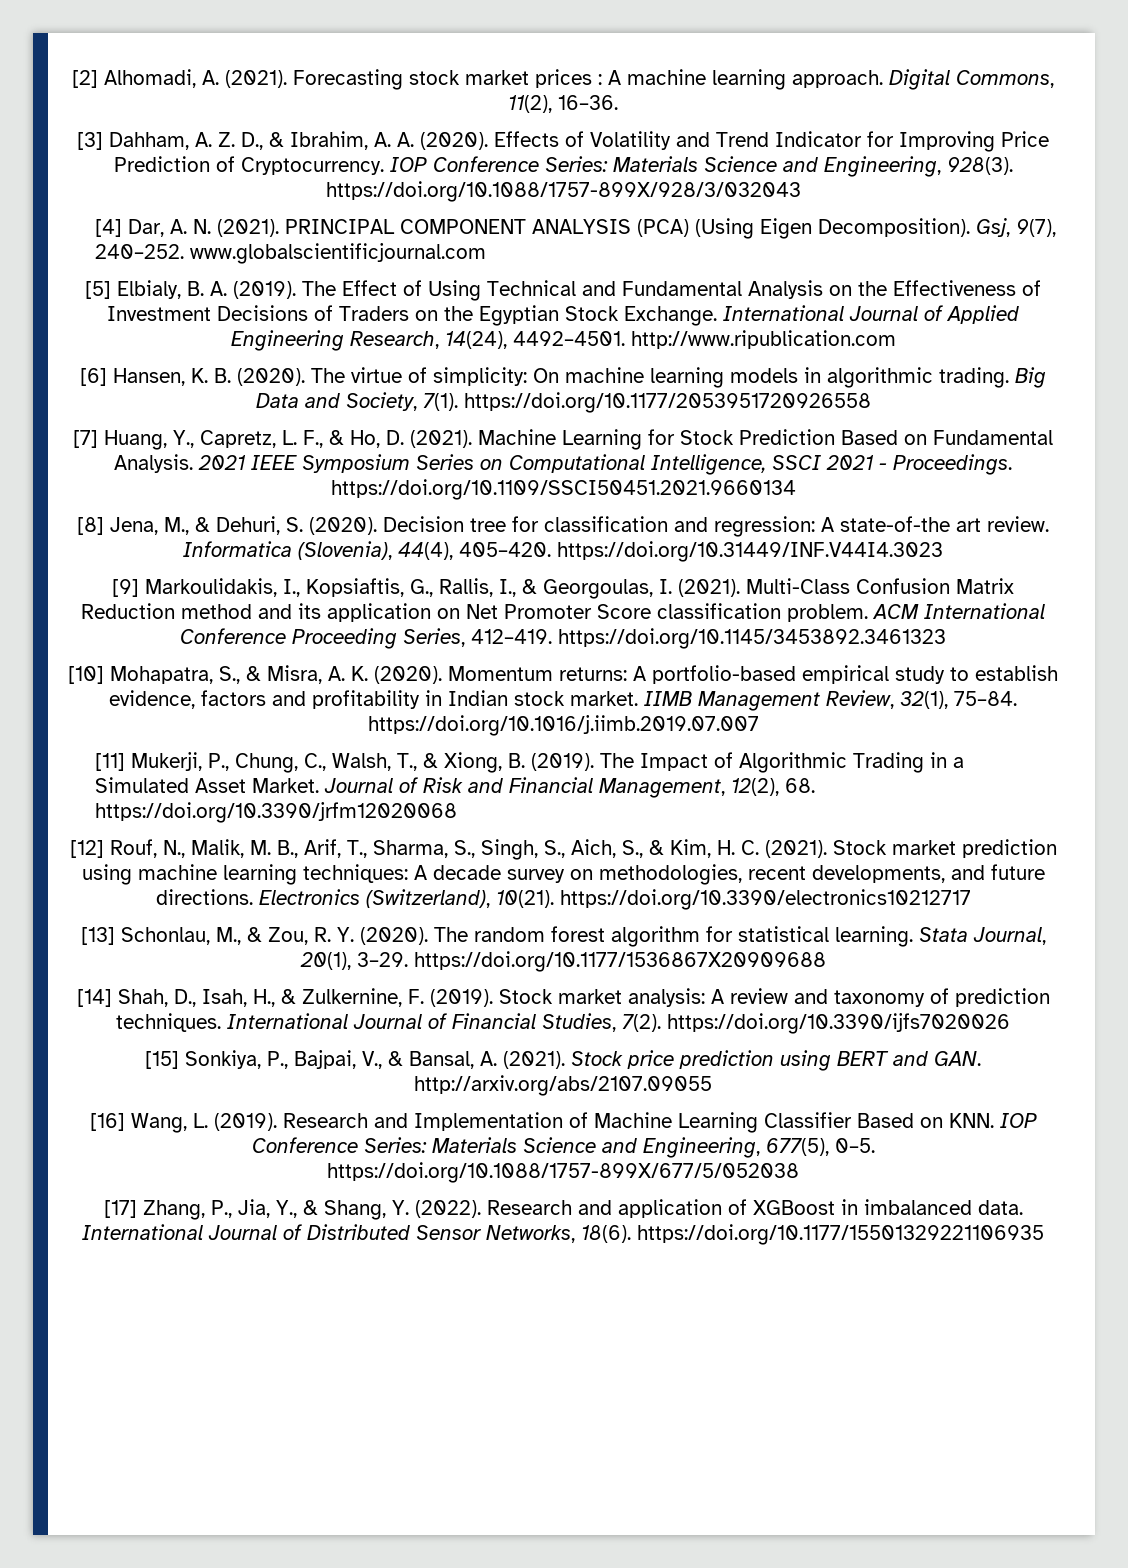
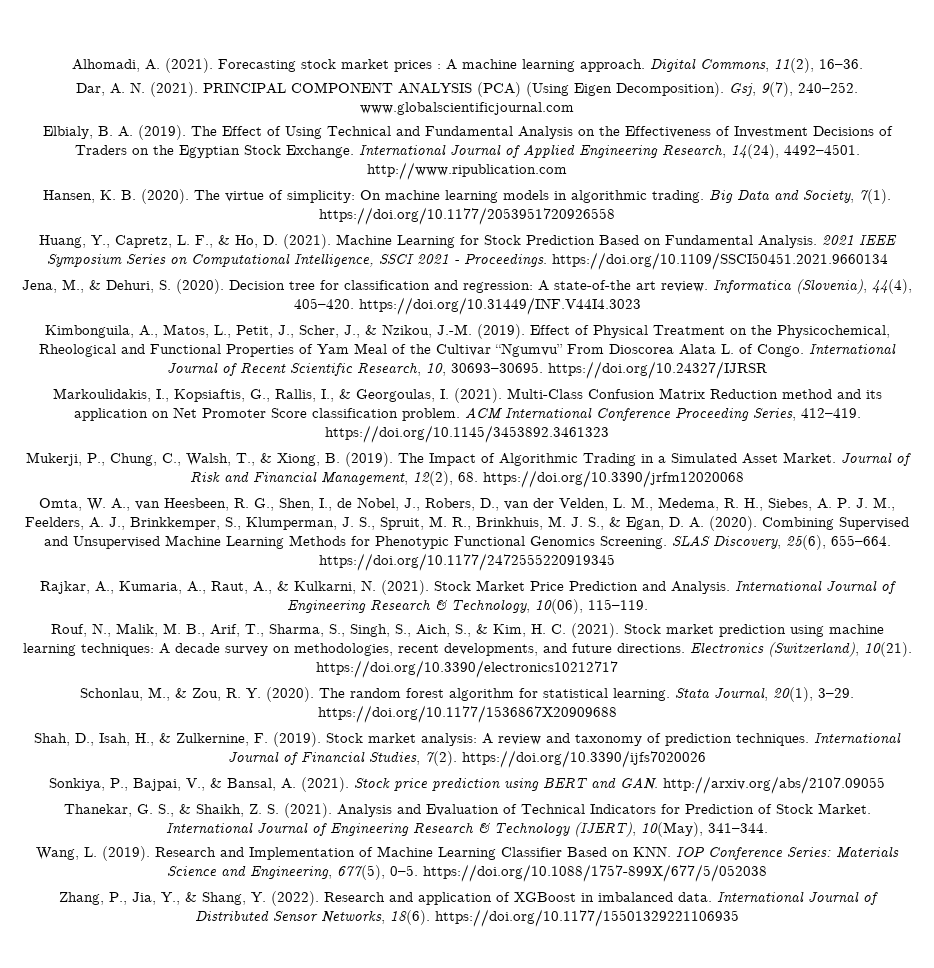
[72,70,98,88] [2] -> (71, 65) none
[77,131,1049,152] [113,156,1013,177] [325,181,801,202] [95,219,123,237] [3] Dahham, A. Z. D., & Ibrahim, A. A. (2020). Effects of Volatility and Trend Indicator for Improving Price Prediction of Cryptocurrency. IOP Conference Series: Materials Science and Engineering, 928(3). https://doi.org/10.1088/1757-899X/928/3/032043 // [4] -> (863, 64) none
[85,281,111,299] [5] -> (574, 108) none
[80,368,107,386] [6] -> (567, 171) none
[73,430,98,448] [7] -> (615, 216) none
[77,517,104,535] [8] -> (888, 261) none
[112,579,139,597] [9] -> [44,324,890,339] [39,343,896,357] [167,361,767,379] Kimbonguila, A., Matos, L., Petit, J., Scher, J., & Nzikou, J.-M. (2019). Effect of Physical Treatment on the Physicochemical, Rheological and Functional Properties of Yam Meal of the Cultivar “Ngumvu” From Dioscorea Alata L. of Congo. International Journal of Recent Scientific Research, 10, 30693–30695. https://doi.org/10.24327/IJRSR //
[68,665,1058,684] [109,690,1017,711] [367,715,759,736] [95,753,126,771] [10] Mohapatra, S., & Misra, A. K. (2020). Momentum returns: A portfolio-based empirical study to establish evidence, factors and profitability in Indian stock market. IIMB Management Review, 32(1), 75–84. https://doi.org/10.1016/j.iimb.2019.07.007 // [11] -> (609, 434) none
[69,840,104,858] [12] -> [39,497,895,511] [25,516,909,531] [43,535,891,550] [319,553,615,571] [40,580,896,595] [286,599,648,614] Omta, W. A., van Heesbeen, R. G., Shen, I., de Nobel, J., Robers, D., van der Velden, L. M., Medema, R. H., Siebes, A. P. J. M., Feelders, A. J., Brinkkemper, S., Klumperman, J. S., Spruit, M. R., Brinkhuis, M. J. S., & Egan, D. A. (2020). Combining Supervised and Unsupervised Machine Learning Methods for Phenotypic Functional Genomics Screening. SLAS Discovery, 25(6), 655–664. https://doi.org/10.1177/2472555220919345 // Rajkar, A., Kumaria, A., Raut, A., & Kulkarni, N. (2021). Stock Market Price Prediction and Analysis. International Journal of Engineering Research & Technology, 10(06), 115–119. //
[80,927,115,945] [13] -> (618, 669) none
[76,989,112,1007] [14] -> (617, 714) none
[145,1051,179,1069] [15] -> (706, 759) none
[89,1113,125,1131] [16] -> [63,803,871,818] [166,822,768,837] Thanekar, G. S., & Shaikh, Z. S. (2021). Analysis and Evaluation of Technical Indicators for Prediction of Stock Market. International Journal of Engineering Research & Technology (IJERT), 10(May), 341–344. //
[103,1200,137,1218] [17] -> (767, 873) none

